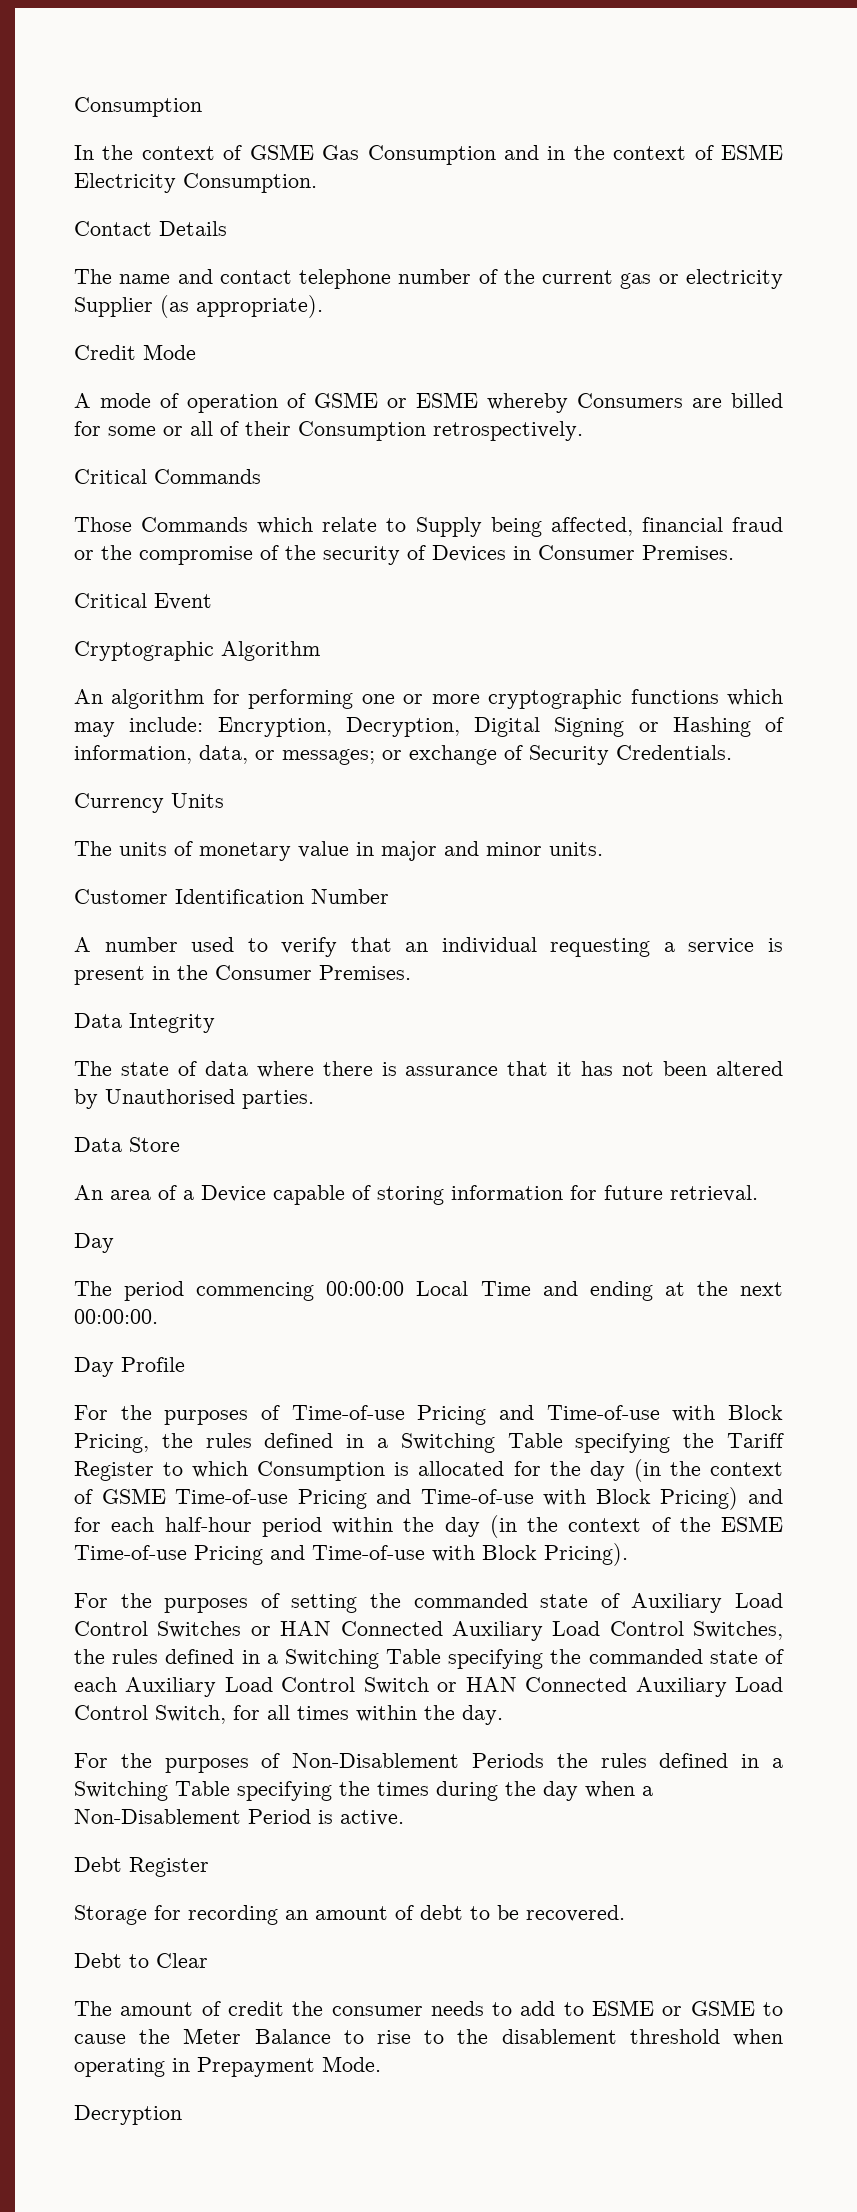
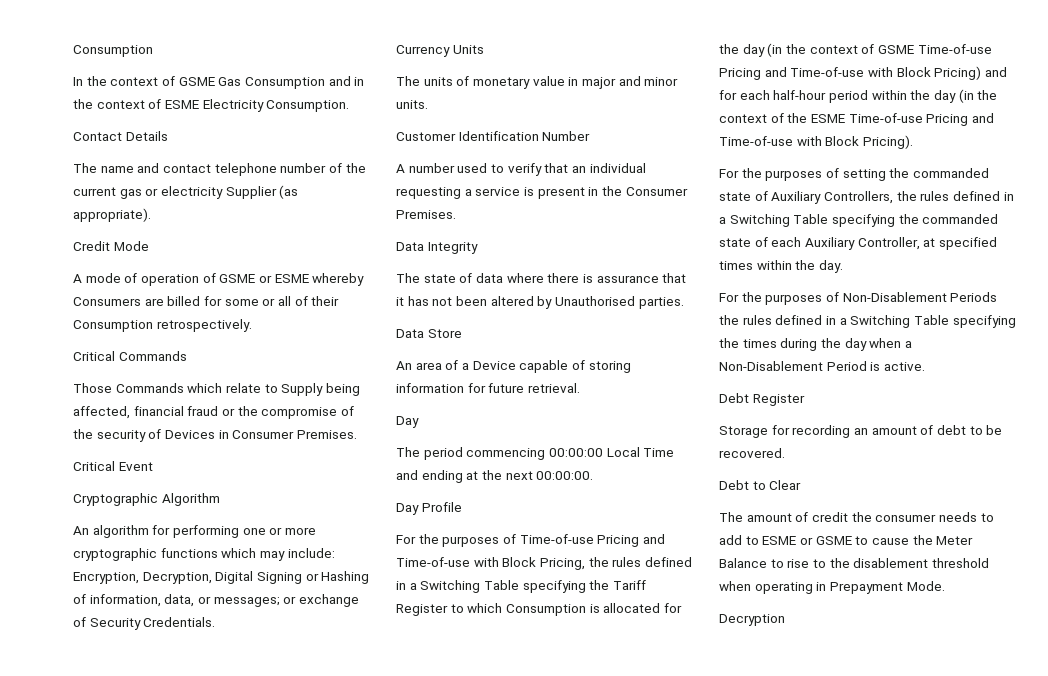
[735,1593,784,1608] [74,1621,783,1641] Load Control Switches or HAN Connected Auxiliary Load Control Switches, -> [823,191,893,204] Controllers,
[224,1677,784,1697] [74,1705,290,1724] Load Control Switch or HAN Connected Auxiliary Load Control Switch, for all -> [857,237,997,250] Controller, at specified

